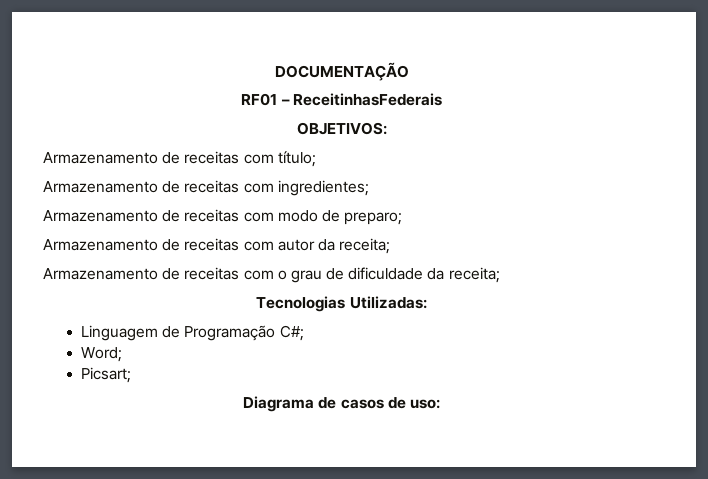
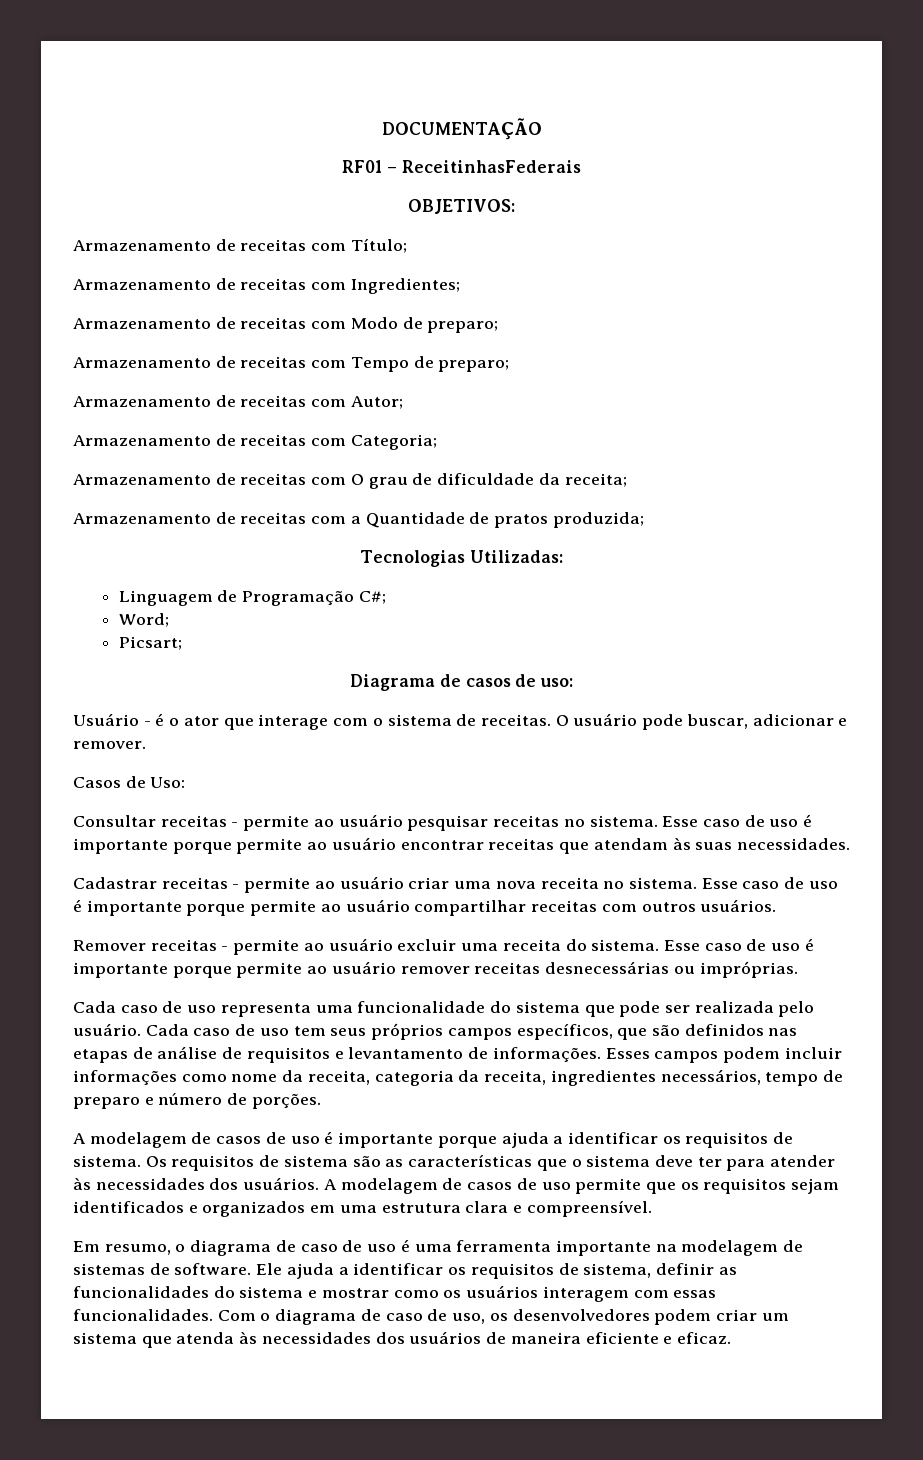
[277,151,316,167] [43,180,369,196] [43,209,403,225] [43,238,315,251] título; // Armazenamento de receitas com ingredientes; // Armazenamento de receitas com modo de preparo; // Armazenamento de receitas com autor -> [350,238,407,253] [73,278,460,294] [73,317,499,333] [73,356,510,372] [73,395,403,409] [73,434,437,450] [73,473,535,489] Título; // Armazenamento de receitas com Ingredientes; // Armazenamento de receitas com Modo de preparo; // Armazenamento de receitas com Tempo de preparo; // Armazenamento de receitas com Autor; // Armazenamento de receitas com Categoria; // Armazenamento de receitas com O grau de dificuldade
[277,267,500,283] o grau de dificuldade da receita; -> [350,512,644,528] a Quantidade de pratos produzida;
(440, 404) none -> [73,713,848,730] [73,741,146,749] [73,776,186,788] [73,814,813,831] [73,837,850,854] [73,876,838,893] [73,899,777,916] [73,938,814,955] [73,961,798,978] [73,1001,815,1017] [73,1023,798,1040] [73,1046,842,1063] [73,1069,843,1086] [73,1093,321,1109] [73,1131,794,1148] [73,1154,836,1171] [73,1177,840,1194] [73,1200,652,1217] [73,1239,804,1256] [73,1263,737,1279] [73,1285,717,1302] [73,1309,789,1325] [73,1331,731,1348] // Usuário - é o ator que interage com o sistema de receitas. O usuário pode buscar, adicionar e remover. // Casos de Uso: // Consultar receitas - permite ao usuário pesquisar receitas no sistema. Esse caso de uso é importante porque permite ao usuário encontrar receitas que atendam às suas necessidades. // Cadastrar receitas - permite ao usuário criar uma nova receita no sistema. Esse caso de uso é importante porque permite ao usuário compartilhar receitas com outros usuários. // Remover receitas - permite ao usuário excluir uma receita do sistema. Esse caso de uso é importante porque permite ao usuário remover receitas desnecessárias ou impróprias. // Cada caso de uso representa uma funcionalidade do sistema que pode ser realizada pelo usuário. Cada caso de uso tem seus próprios campos específicos, que são definidos nas etapas de análise de requisitos e levantamento de informações. Esses campos podem incluir informações como nome da receita, categoria da receita, ingredientes necessários, tempo de preparo e número de porções. // A modelagem de casos de uso é importante porque ajuda a identificar os requisitos de sistema. Os requisitos de sistema são as características que o sistema deve ter para atender às necessidades dos usuários. A modelagem de casos de uso permite que os requisitos sejam identificados e organizados em uma estrutura clara e compreensível. // Em resumo, o diagrama de caso de uso é uma ferramenta importante na modelagem de sistemas de software. Ele ajuda a identificar os requisitos de sistema, definir as funcionalidades do sistema e mostrar como os usuários interagem com essas funcionalidades. Com o diagrama de caso de uso, os desenvolvedores podem criar um sistema que atenda às necessidades dos usuários de maneira eficiente e eficaz.

